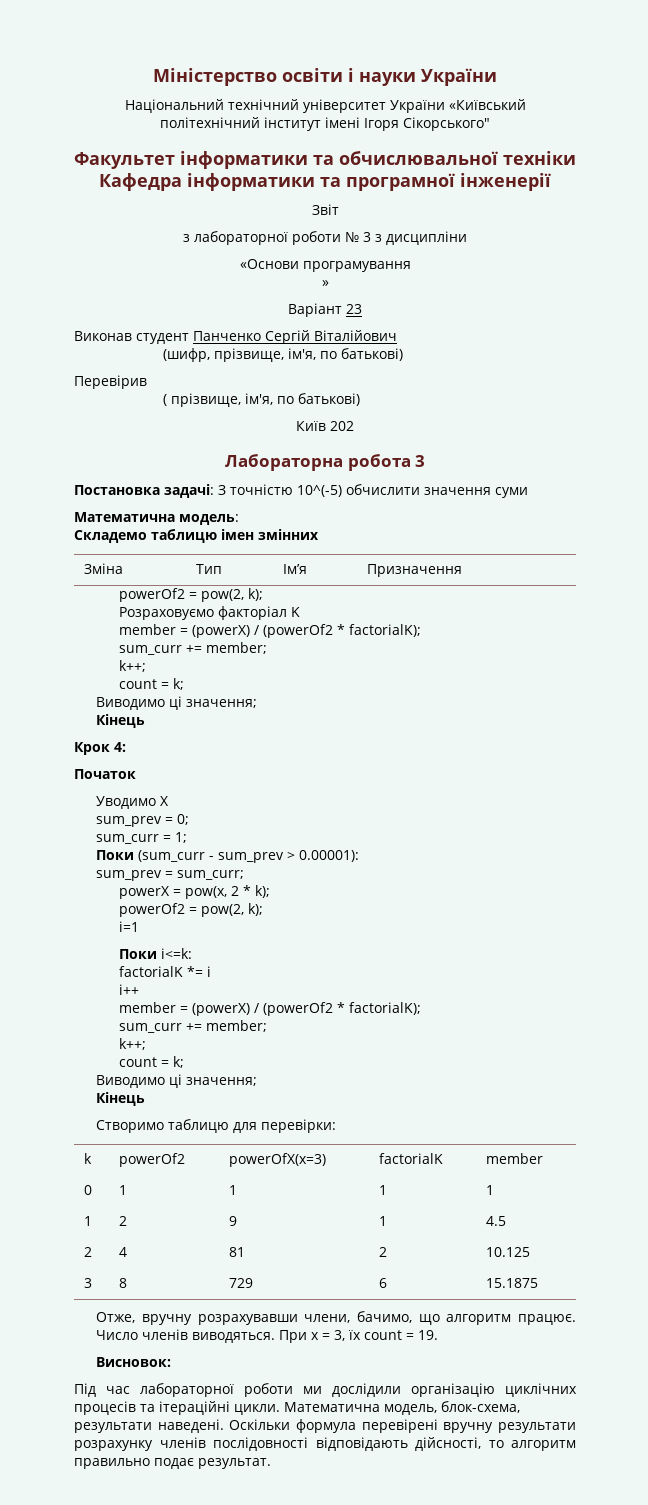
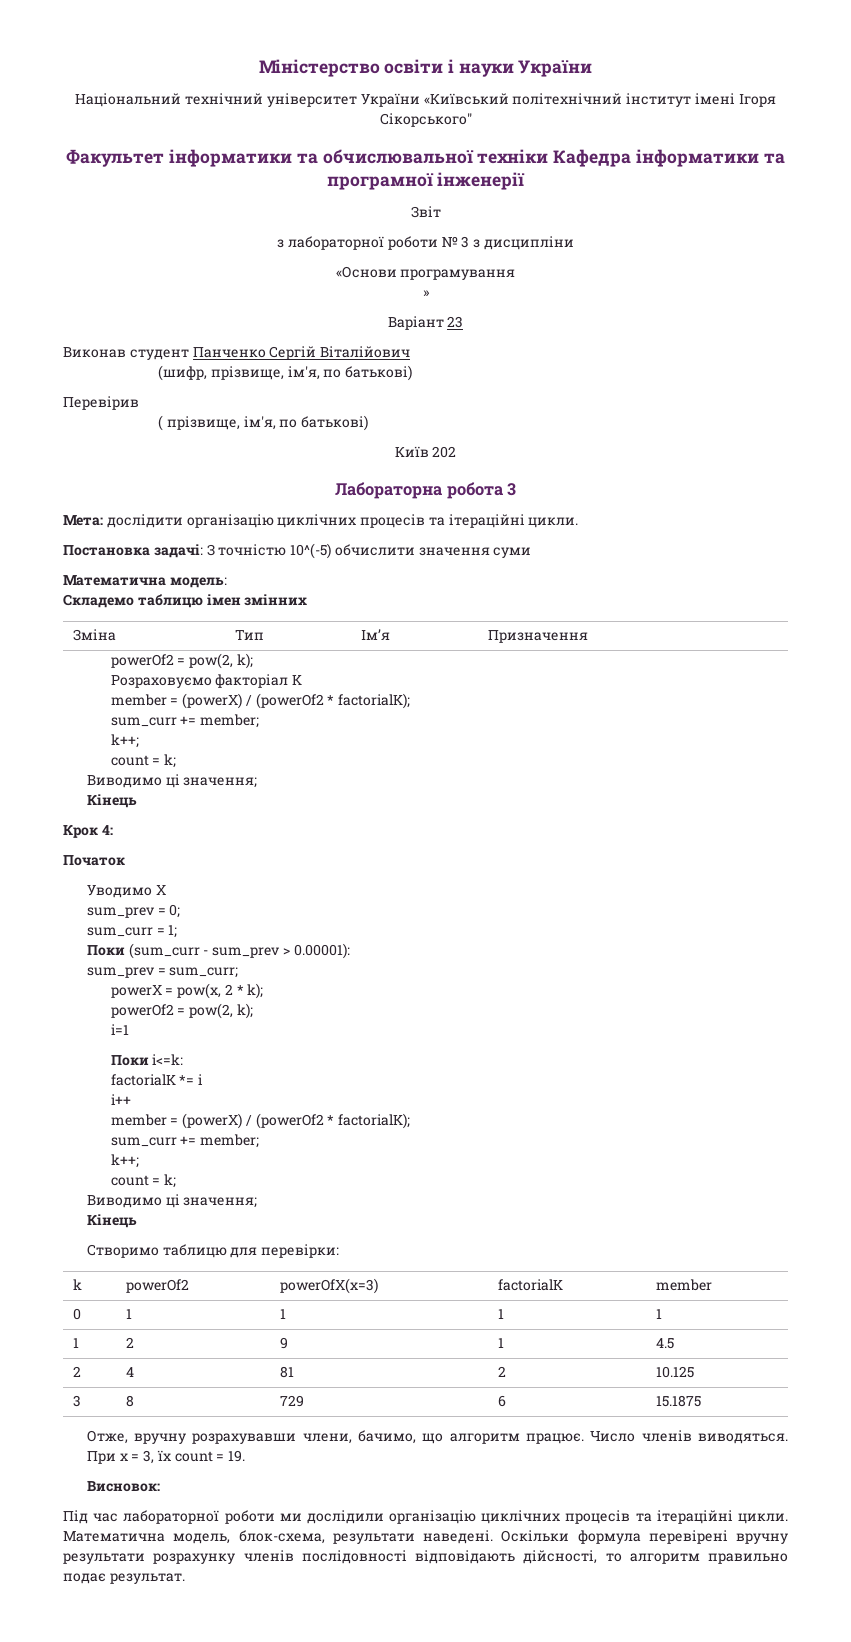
(425, 461) none -> [63,514,579,528] // Мета: дослідити організацію циклічних процесів та ітераційні цикли.

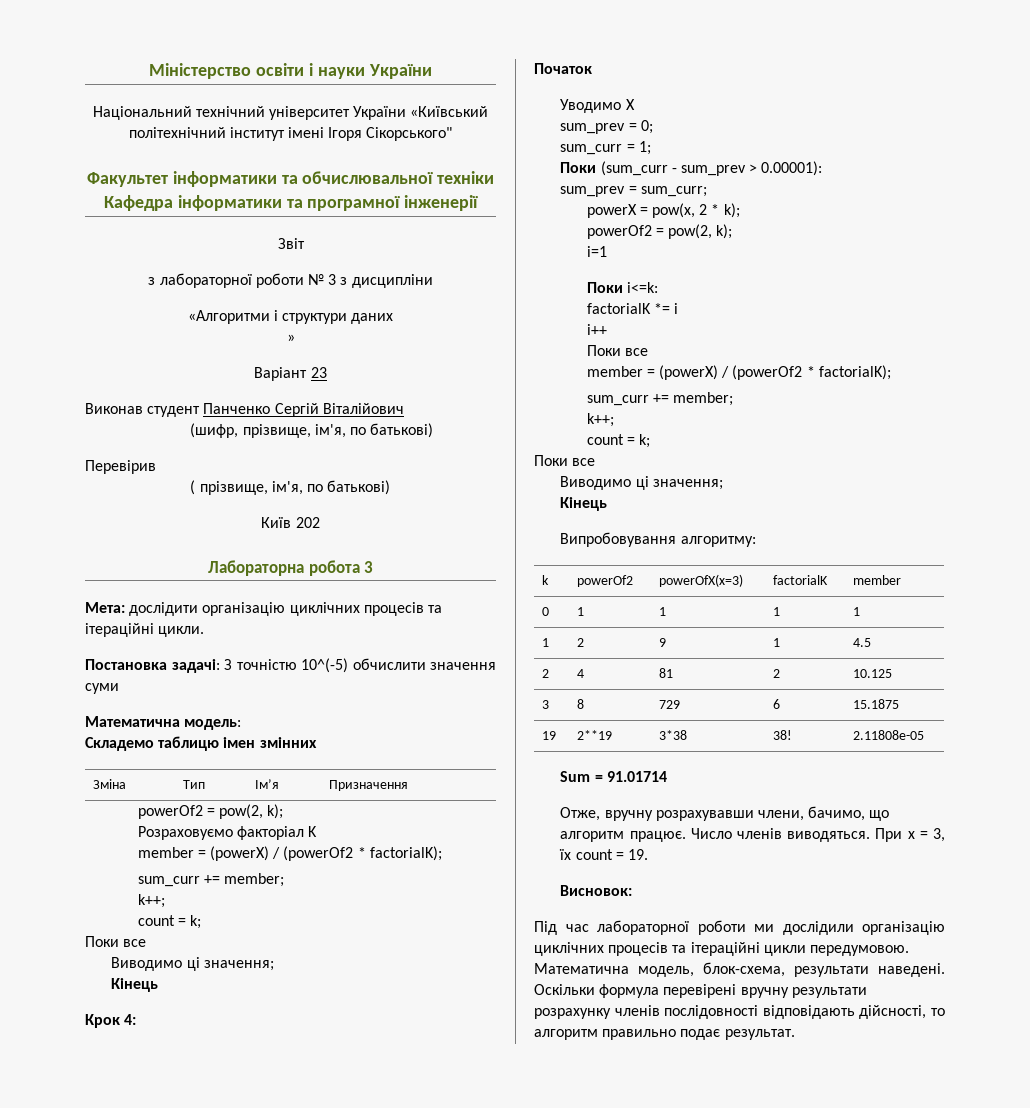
[335,266,516,280] «Основи програмування -> [187,310,394,324] «Алгоритми і структури даних
(177, 761) none -> [85,936,147,947] // Поки все
(131, 1099) none -> [586,345,648,356] // Поки все
[86,1194,258,1208] [86,1214,137,1228] [86,1244,340,1258] // Виводимо ці значення; // Кінець // Створимо таблицю для перевірки: -> [534,455,596,466] [560,476,723,490] [560,497,608,511] [560,532,756,547] // Поки все // Виводимо ці значення; // Кінець // Випробовування алгоритму:
(701, 1401) none -> [542,731,557,740] [577,730,613,740] [659,730,688,740] [773,730,793,740] [853,730,925,740] [560,771,667,782] // 19 | 2**19 | 3*38 | 38! | 2.11808e-05 // Sum = 91.01714
[737,1513,788,1524] цикли. -> [763,945,909,956] цикли передумовою.

